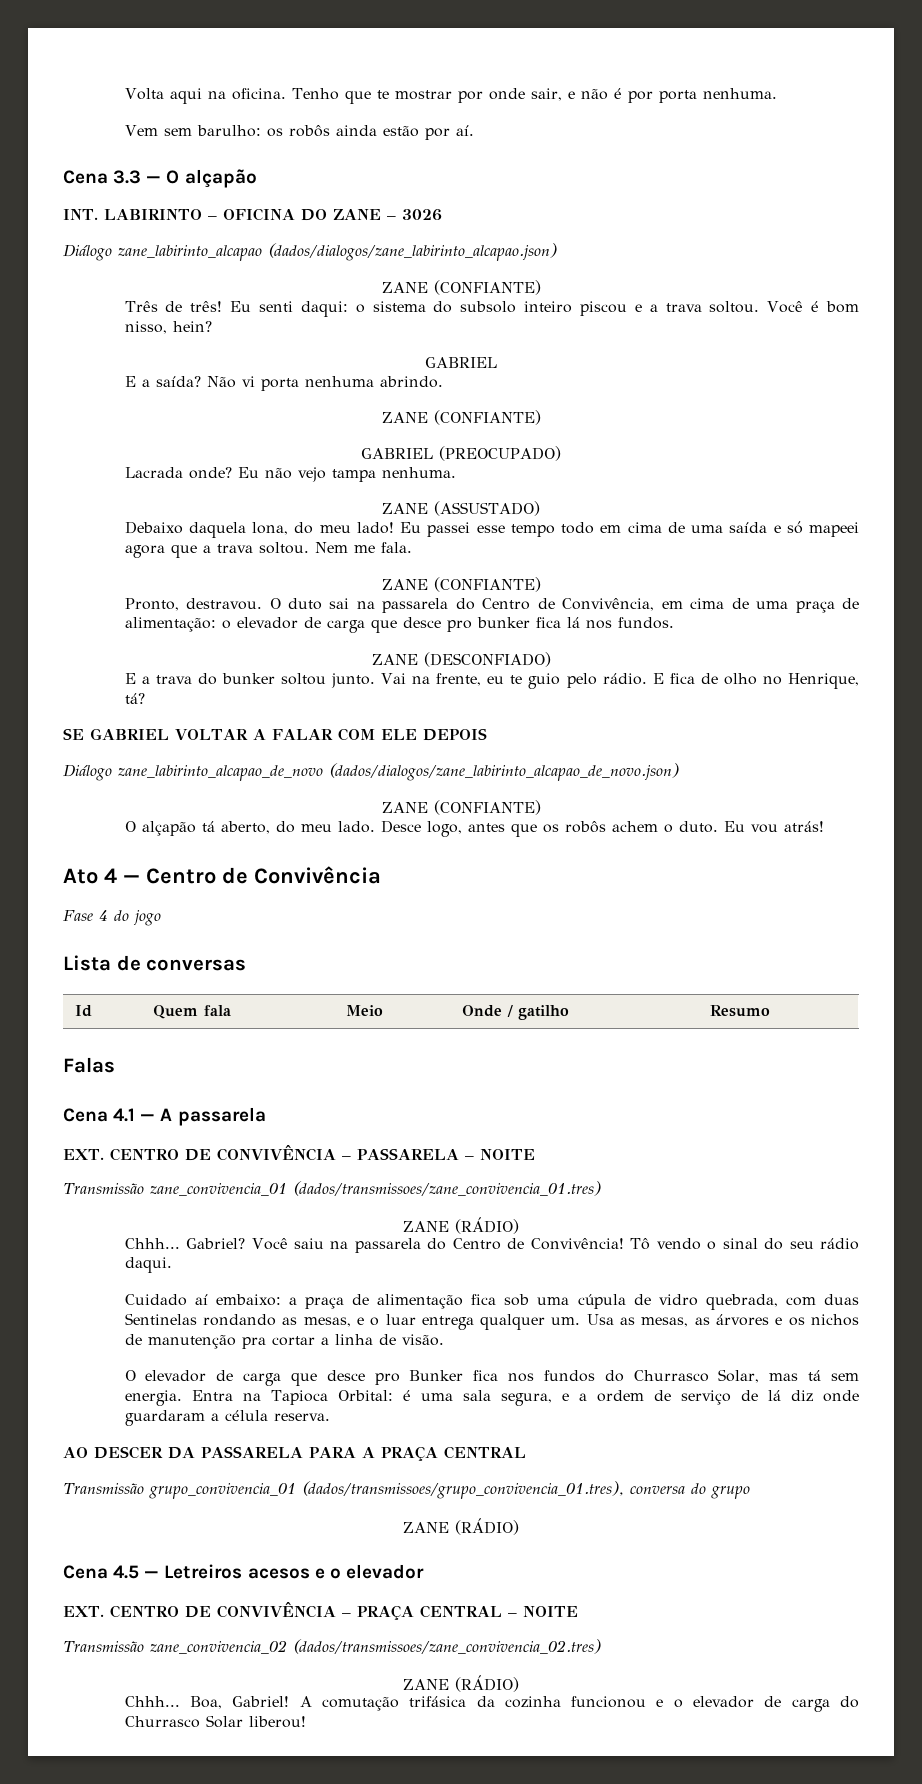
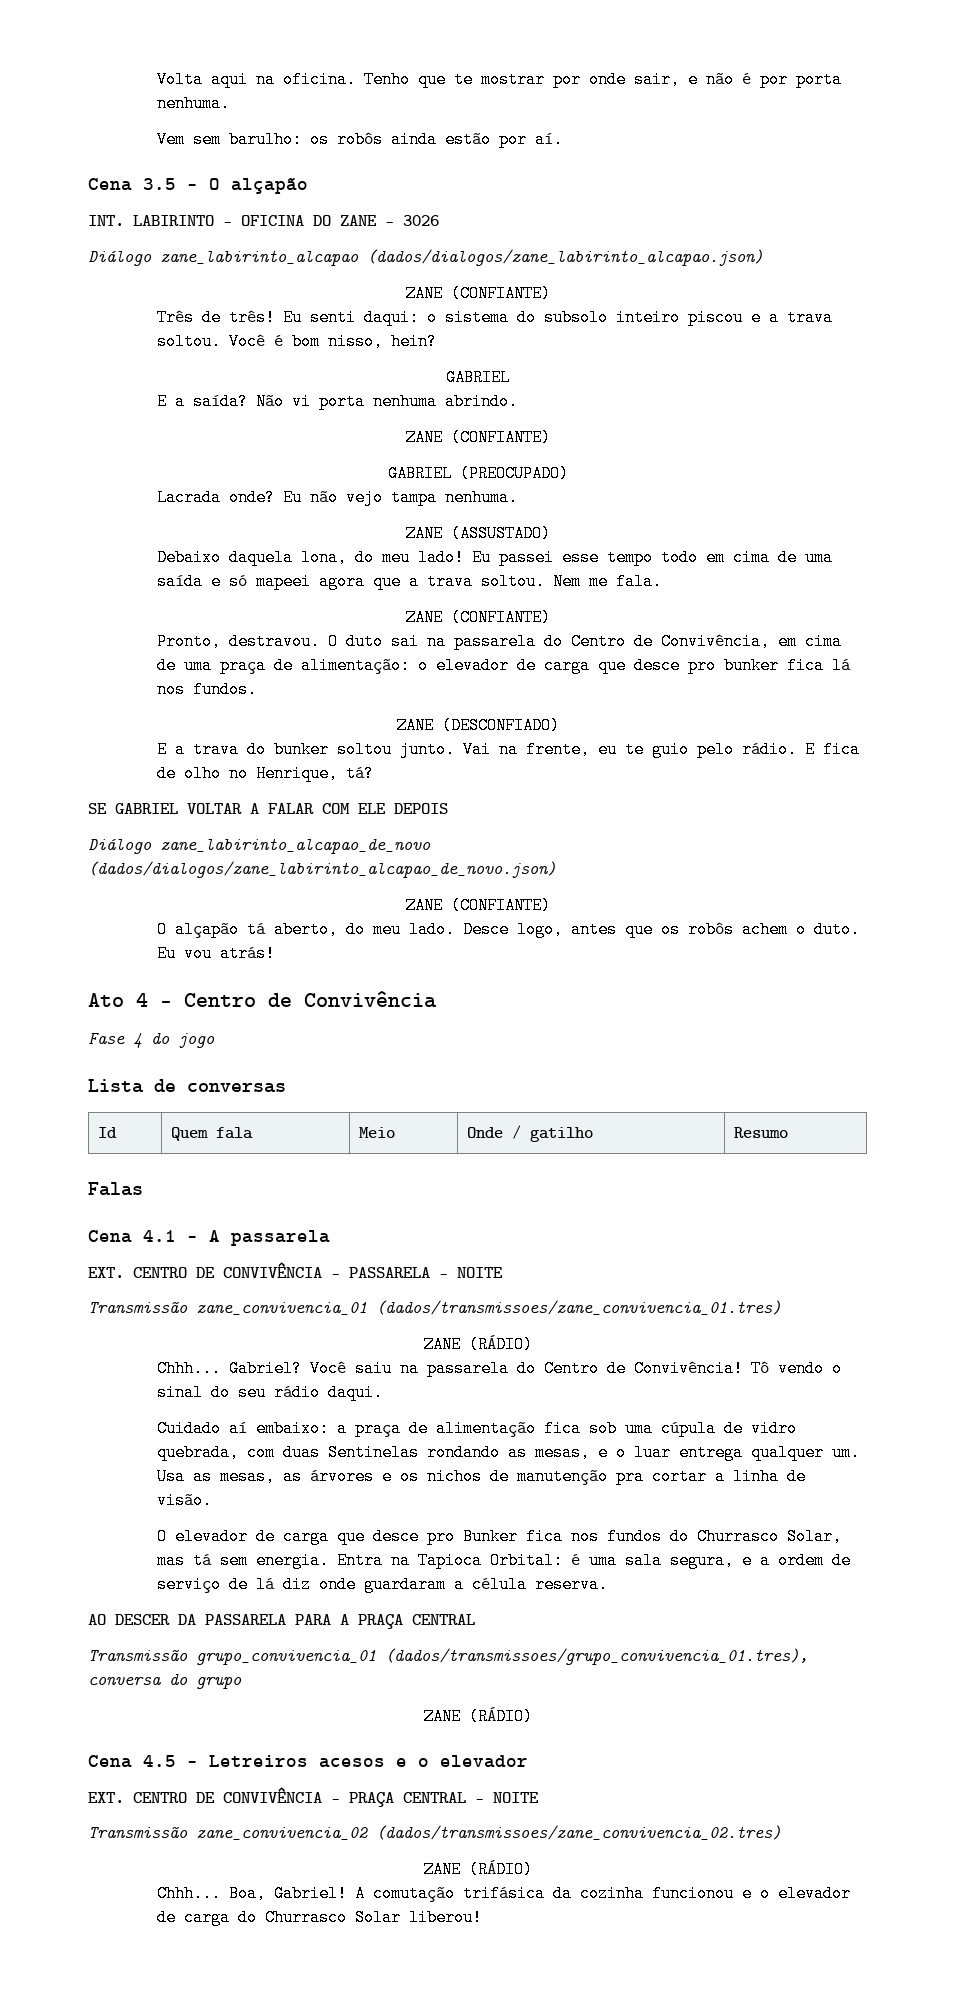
[113,170,142,184] 3.3 -> [143,178,176,190] 3.5

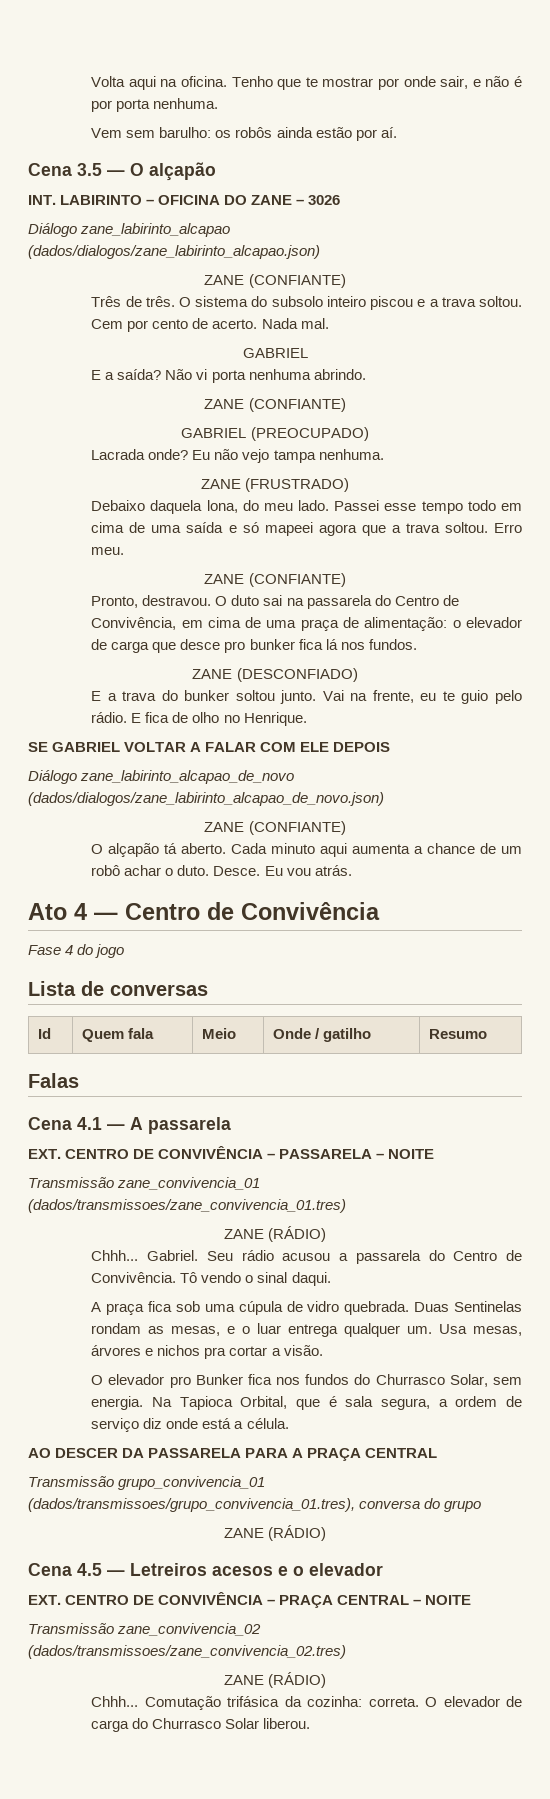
[228,309,437,326] três! Eu senti daqui: o -> [145,296,191,307] três. O
[228,333,437,350] Você é bom nisso, hein? -> [91,318,329,332] Cem por cento de acerto. Nada mal.
[450,525,551,542] (ASSUSTADO) -> [245,478,350,492] (FRUSTRADO)
[417,549,554,566] lado! Eu passei -> [298,500,380,511] lado. Passei
[552,573,662,590] Nem me fala. -> [494,523,522,533] [91,547,125,555] Erro meu.
[255,765,374,782] Henrique, tá? -> [243,712,307,726] Henrique.
[273,921,788,938] aberto, do meu lado. Desce logo, antes que os robôs achem -> [181,843,522,857] [91,865,162,876] aberto. Cada minuto aqui aumenta a chance de um robô achar
(860, 929) none -> [213,866,261,876] Desce.
[219,945,275,962] atrás! -> [314,865,352,876] atrás.
[228,1360,743,1377] Gabriel? Você saiu na passarela do Centro de Convivência! -> [147,1250,522,1264] [91,1272,177,1283] Gabriel. Seu rádio acusou a passarela do Centro de Convivência.
[210,1384,383,1401] [156,1420,536,1437] do seu rádio daqui. // Cuidado aí embaixo: a praça de alimentação -> [291,1272,331,1286] [91,1302,145,1315] daqui. // A praça
[156,1444,500,1461] quebrada, com duas Sentinelas rondando -> [344,1301,522,1315] [91,1323,142,1334] quebrada. Duas Sentinelas rondam
[192,1468,608,1485] as mesas, as árvores e os nichos de manutenção -> [473,1326,522,1336] [91,1345,201,1356] mesas, árvores e nichos
[732,1468,806,1485] linha de -> (281, 1352) none
[255,1528,419,1545] de carga que desce -> (165, 1379) none
[156,1552,617,1569] mas tá sem energia. Entra na Tapioca Orbital: é uma -> [493,1377,522,1385] [91,1396,337,1410] sem energia. Na Tapioca Orbital, que é
[741,1552,752,1569] e -> (430, 1404) none
[228,1576,608,1593] de lá diz onde guardaram a célula reserva. -> [143,1418,289,1429] diz onde está a célula.
[228,1885,770,1902] Boa, Gabriel! A comutação trifásica da cozinha funcionou e o -> [144,1696,438,1710] Comutação trifásica da cozinha: correta. O
[408,1909,482,1926] liberou! -> [263,1718,311,1729] liberou.

